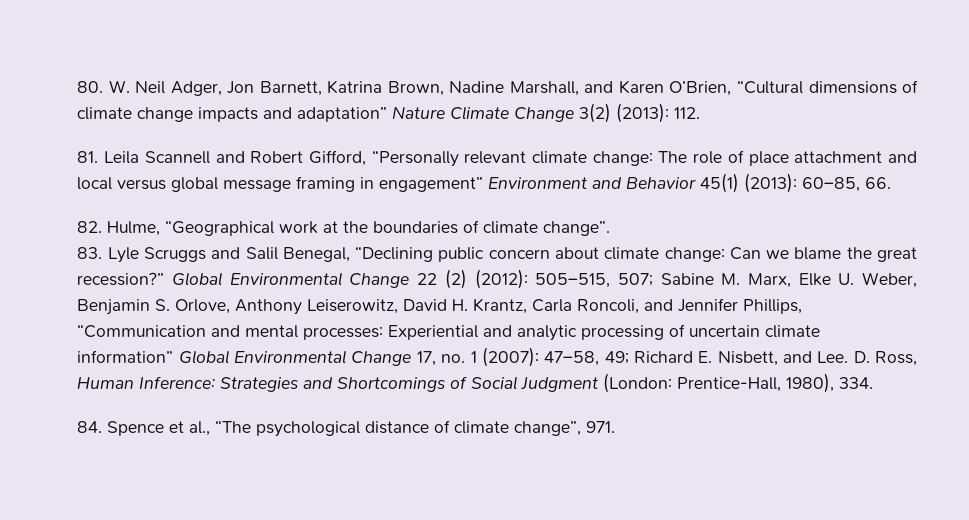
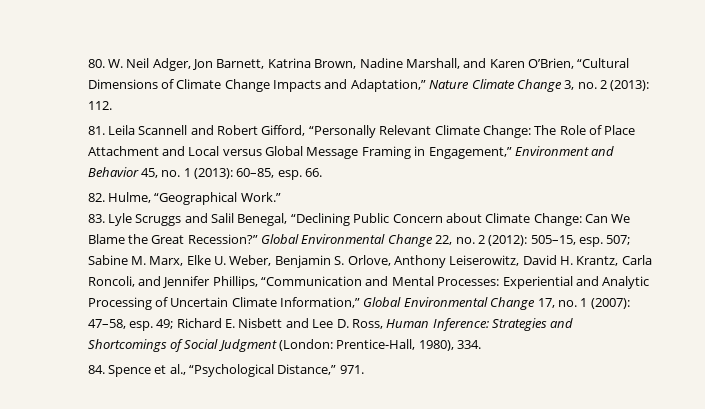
[808,80,918,94] [77,103,612,123] dimensions of climate change impacts and adaptation” Nature Climate Change 3(2) -> [87,79,608,92] Dimensions of Climate Change Impacts and Adaptation,” Nature Climate Change 3, no. 2
[464,150,918,166] [77,173,740,193] relevant climate change: The role of place attachment and local versus global message framing in engagement” Environment and Behavior 45(1) -> [379,125,636,138] [87,146,615,159] [87,167,191,178] Relevant Climate Change: The Role of Place Attachment and Local versus Global Message Framing in Engagement,” Environment and Behavior 45, no. 1
(861, 184) none -> [277,170,302,180] esp.
[279,220,611,236] work at the boundaries of climate change”. -> [240,192,281,202] Work.”
[438,247,917,262] [77,269,611,289] public concern about climate change: Can we blame the great recession?” Global Environmental Change 22 (2) (2012): 505–515, -> [353,213,631,226] [87,234,604,247] Public Concern about Climate Change: Can We Blame the Great Recession?” Global Environmental Change 22, no. 2 (2012): 505–15, esp.
[245,324,821,341] [77,350,174,363] mental processes: Experiential and analytic processing of uncertain climate information” -> [391,276,650,289] [87,297,361,310] Mental Processes: Experiential and Analytic Processing of Uncertain Climate Information,”
(600, 358) none -> [128,321,153,331] esp.
[717,351,849,366] Nisbett, and Lee. -> [238,318,334,328] Nisbett and Lee
[215,420,582,437] “The psychological distance of climate change”, -> [189,364,337,377] “Psychological Distance,”

